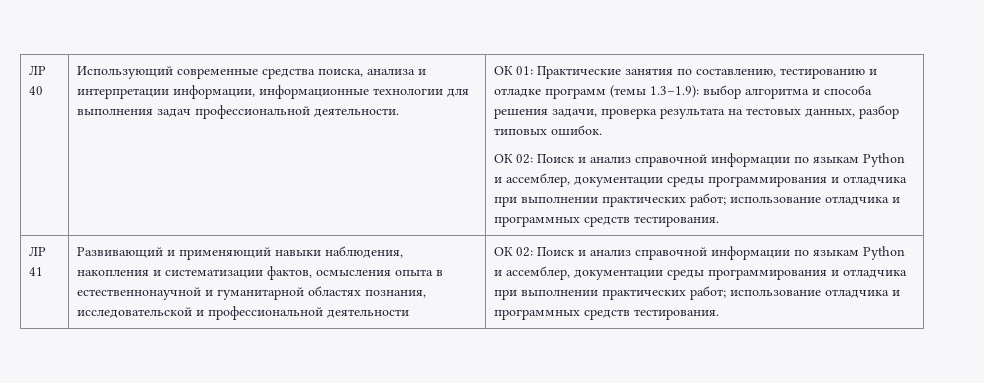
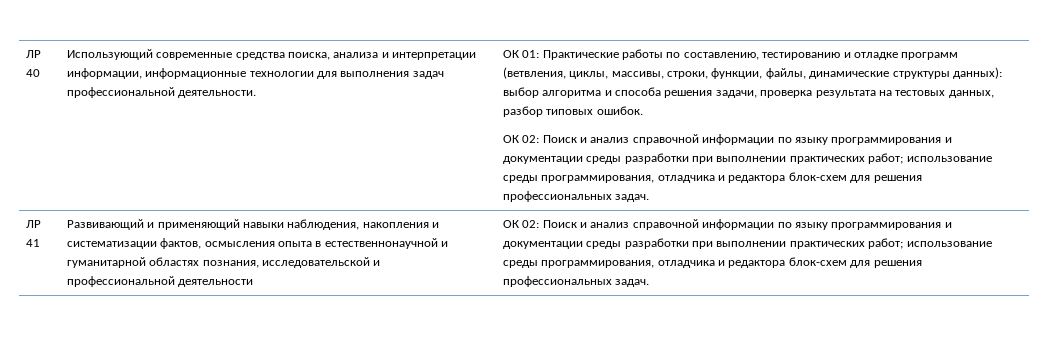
[624,68,673,75] занятия -> [622,49,664,60] работы
[609,85,699,98] (темы 1.3–1.9): -> [502,67,1002,79] (ветвления, циклы, массивы, строки, функции, файлы, динамические структуры данных):
[812,153,905,167] [493,173,907,187] [493,193,900,207] [493,216,719,227] языкам Python и ассемблер, документации среды программирования и отладчика при выполнении практических работ; использование отладчика и программных средств тестирования. -> [794,137,952,145] [502,153,992,164] [502,172,922,183] [502,191,650,202] языку программирования и документации среды разработки при выполнении практических работ; использование среды программирования, отладчика и редактора блок-схем для решения профессиональных задач.
[812,246,905,260] [493,266,907,280] [493,286,900,300] [493,309,719,320] языкам Python и ассемблер, документации среды программирования и отладчика при выполнении практических работ; использование отладчика и программных средств тестирования. -> [794,222,952,230] [502,238,992,249] [502,257,922,268] [502,276,650,287] языку программирования и документации среды разработки при выполнении практических работ; использование среды программирования, отладчика и редактора блок-схем для решения профессиональных задач.

